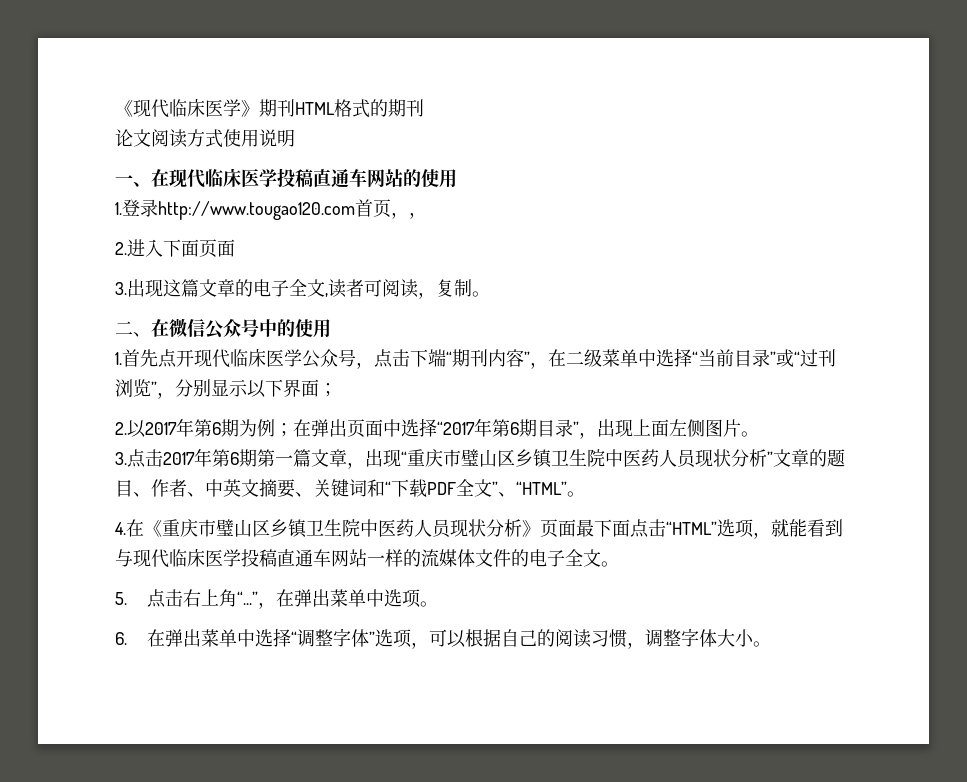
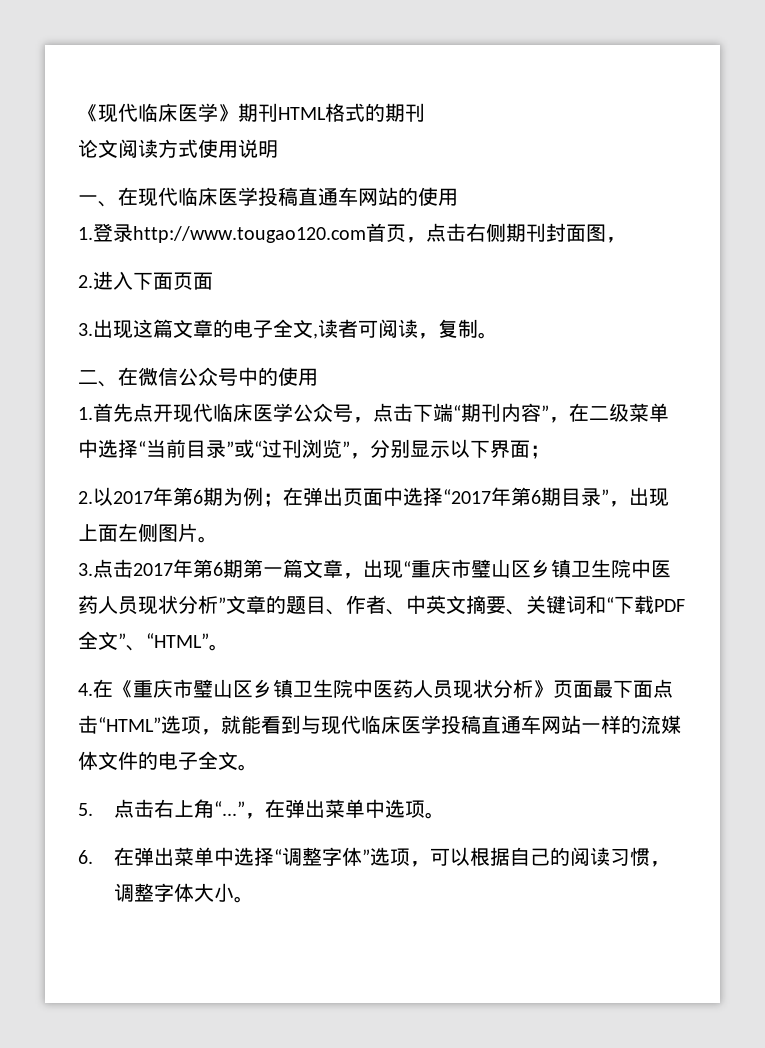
(409, 215) none -> [426,223,606,242] 点击右侧期刊封面图

